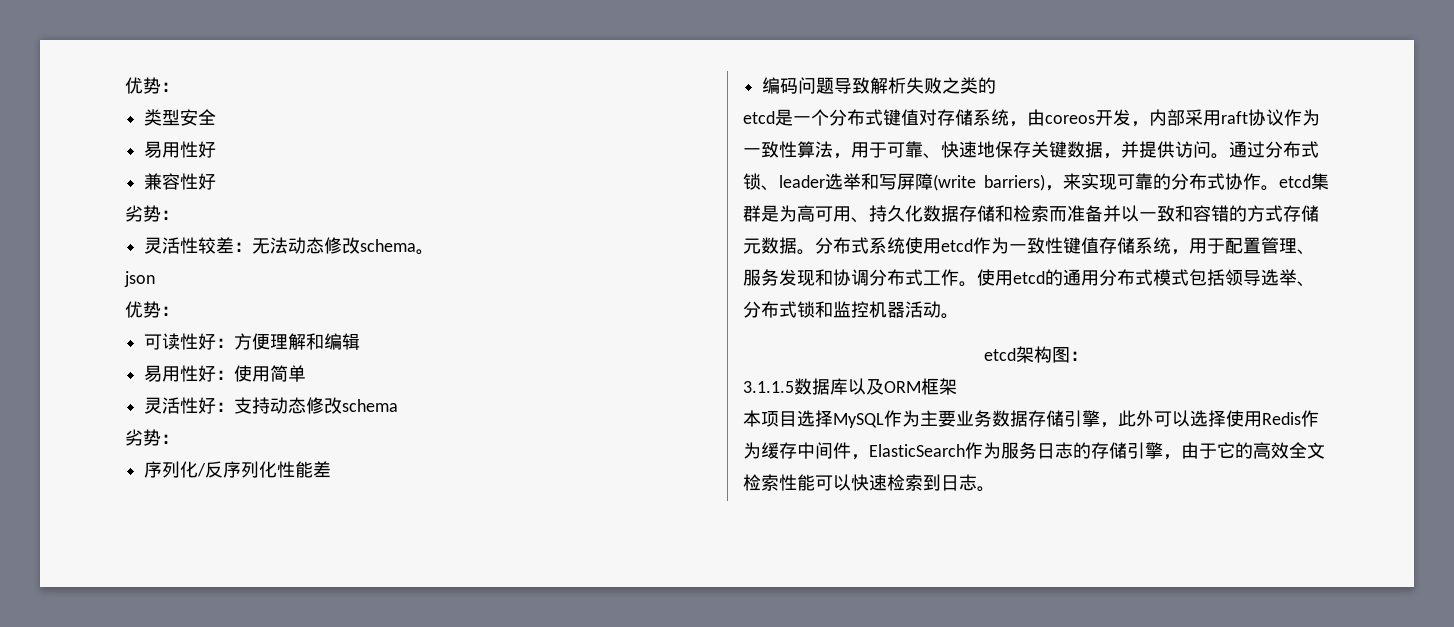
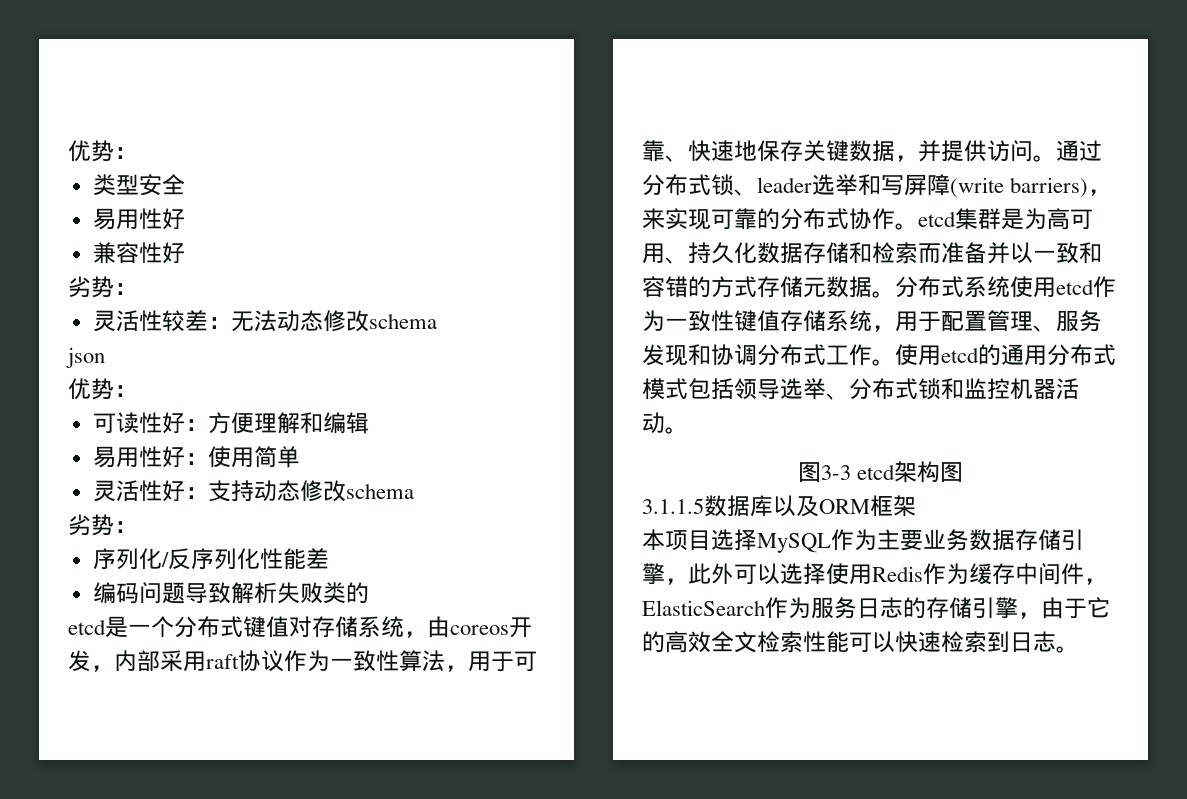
[416,249,435,255] 。 -> (437, 321) none
[942,77,961,94] 之 -> (323, 593) none
(959, 316) none -> [797,462,851,483] 图3-3
[1070,351,1088,361] ： -> (964, 472) none

